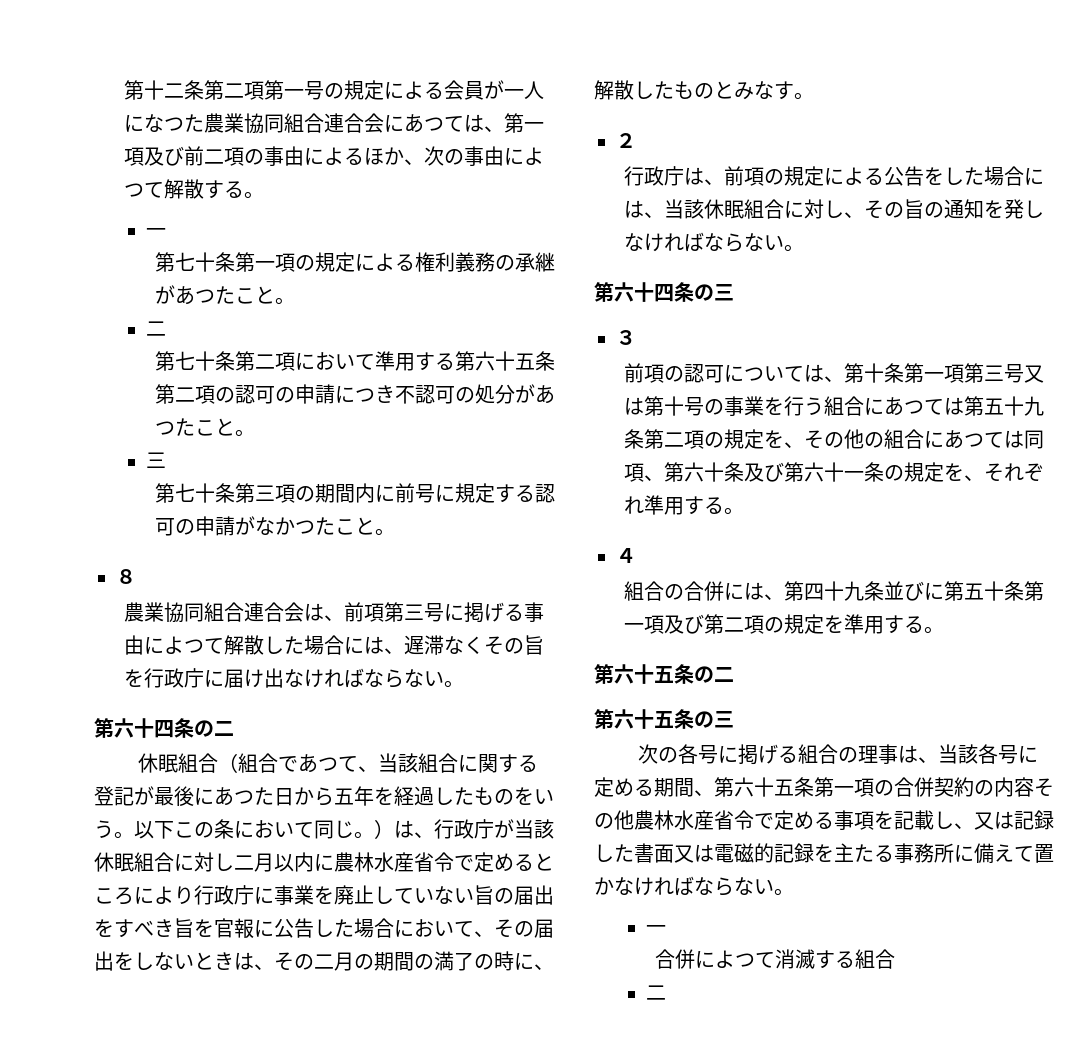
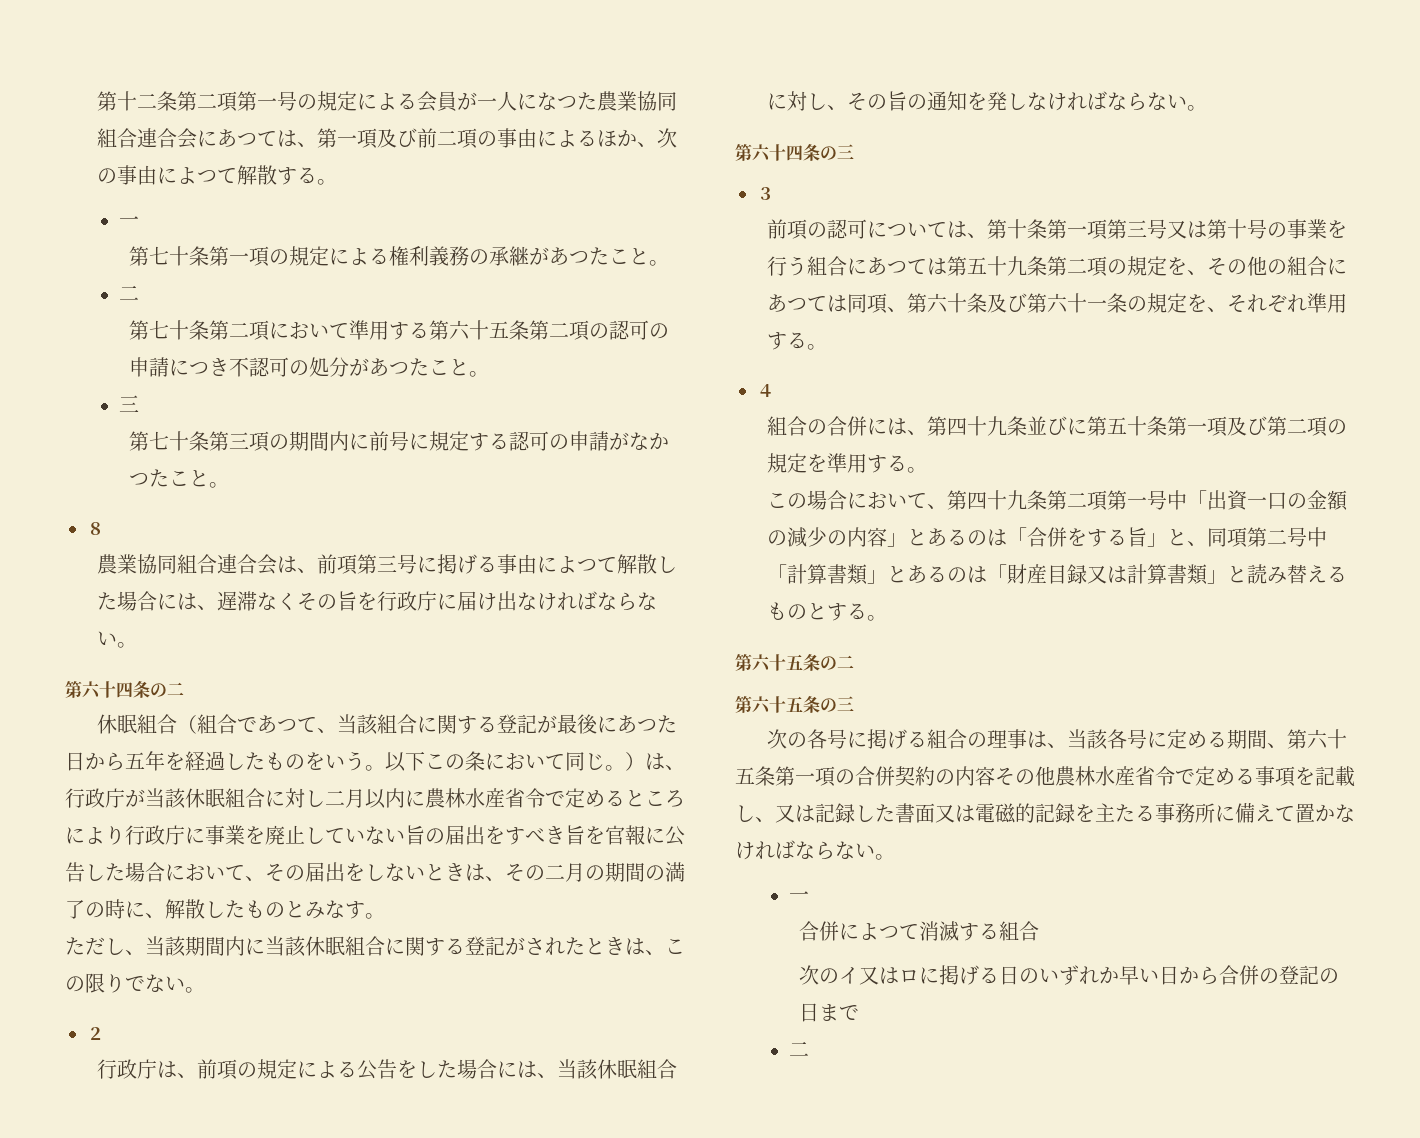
(814, 96) none -> [65,936,685,957] [65,973,205,993] // ただし、当該期間内に当該休眠組合に関する登記がされたときは、この限りでない。
(945, 630) none -> [767,490,1349,511] [767,527,1328,548] [767,564,1348,585] [767,602,888,621] // この場合において、第四十九条第二項第一号中「出資一口の金額の減少の内容」とあるのは「合併をする旨」と、同項第二号中「計算書類」とあるのは「財産目録又は計算書類」と読み替えるものとする。
(895, 959) none -> [799,965,1340,985] [799,1003,860,1022] // 次のイ又はロに掲げる日のいずれか早い日から合併の登記の日まで

